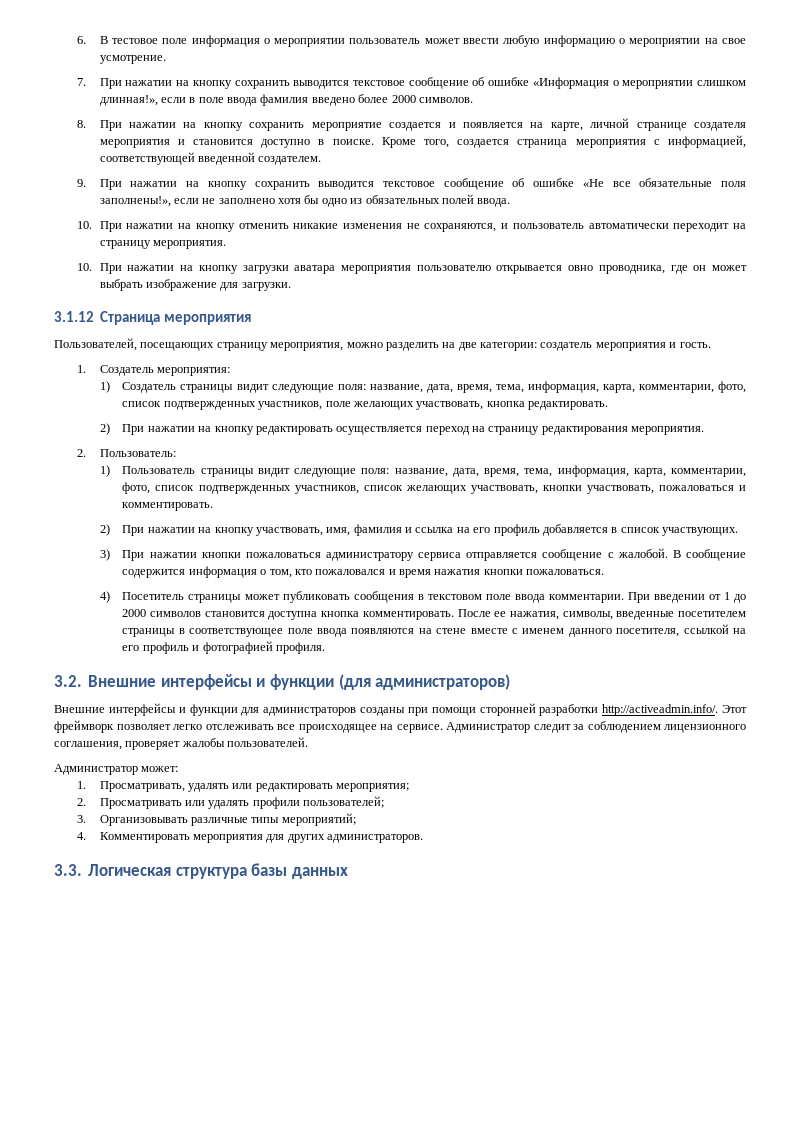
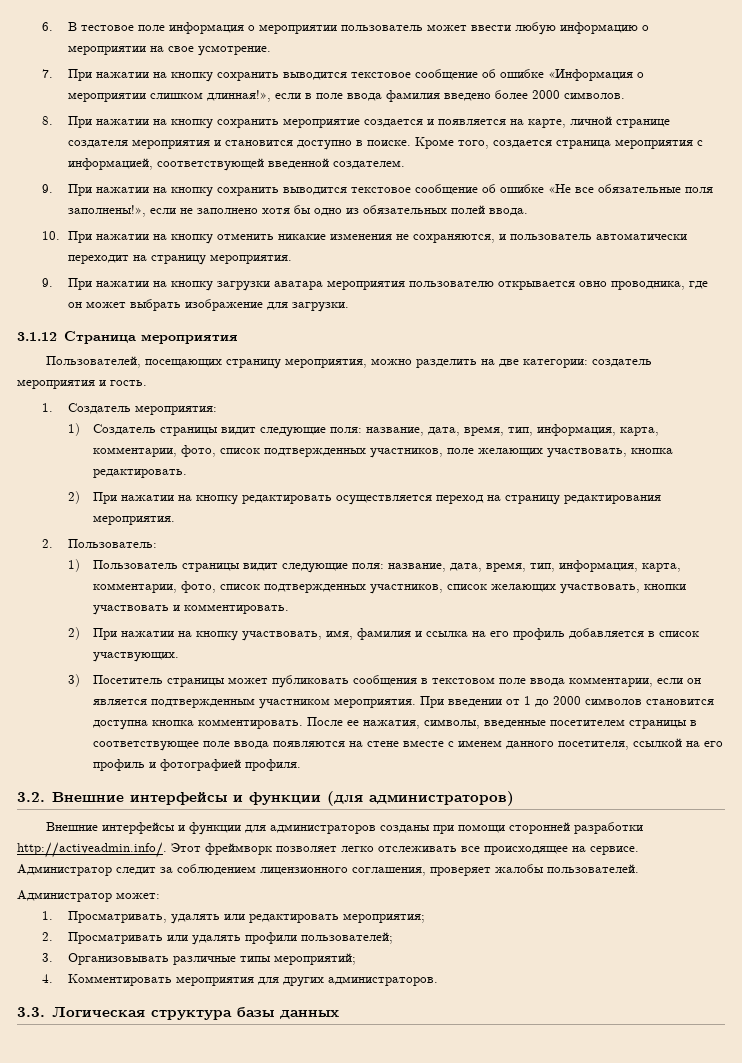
[76,263,92,271] 10. -> [42,278,54,287] 9.
[495,384,524,393] тема, -> [507,427,533,436] тип,
[524,468,553,477] тема, -> [529,563,555,572] тип,
[586,485,734,494] участвовать, пожаловаться -> [92,605,169,615] участвовать
[122,548,746,561] [122,566,605,578] [99,591,110,603] При нажатии кнопки пожаловаться администратору сервиса отправляется сообщение с жалобой. В сообщение содержится информация о том, кто пожаловался и время нажатия кнопки пожаловаться. // 4) -> (80, 680) none
[548,594,624,603] комментарии. -> [568,677,701,687] [92,698,416,709] комментарии, если он является подтвержденным участником мероприятия.

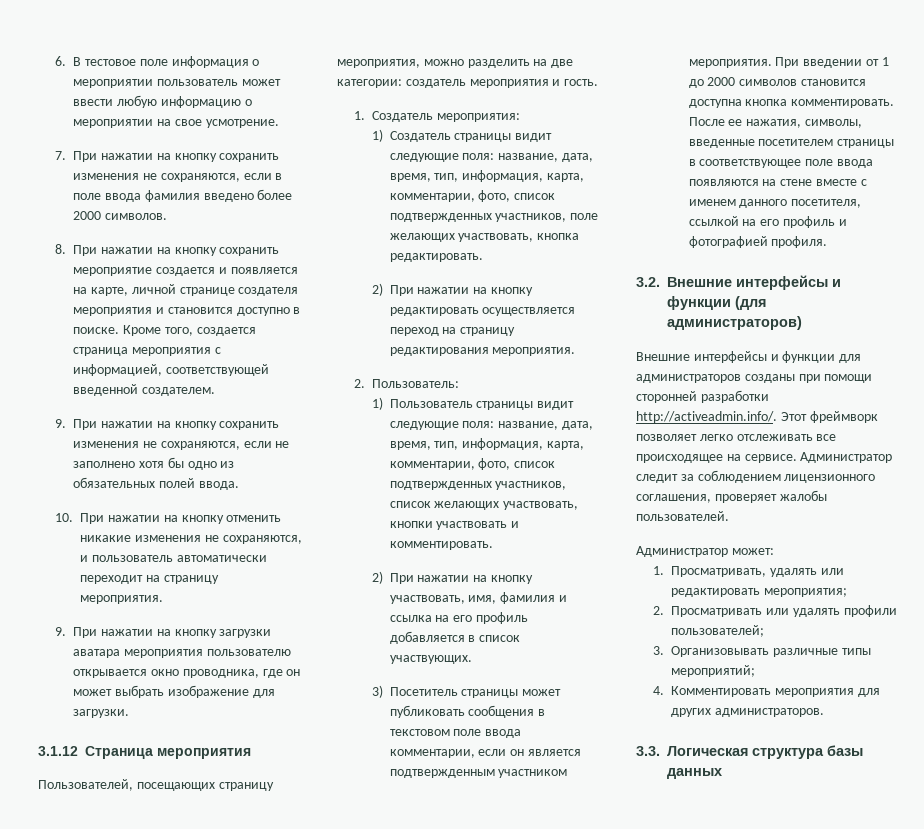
[282,69,644,81] [67,90,271,102] выводится текстовое сообщение об ошибке «Информация о мероприятии слишком длинная!», -> [73,173,240,182] изменения не сохраняются,
[282,184,713,195] [67,205,146,217] выводится текстовое сообщение об ошибке «Не все обязательные поля заполнены!», -> [73,441,240,450] изменения не сохраняются,
[578,281,607,287] овно -> [151,669,180,676] окно

